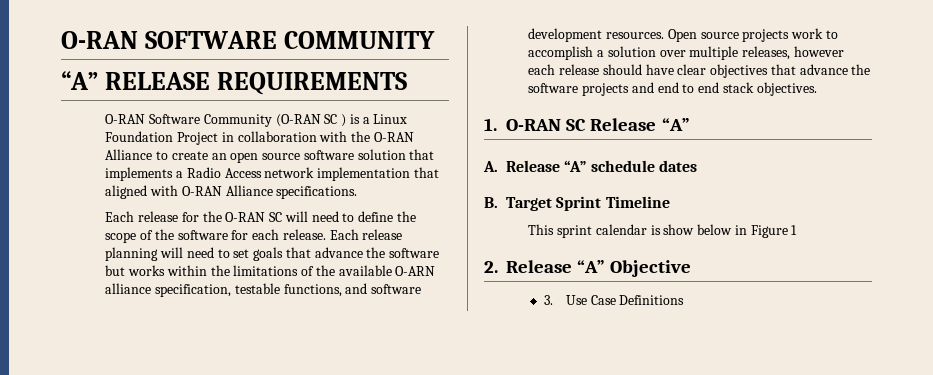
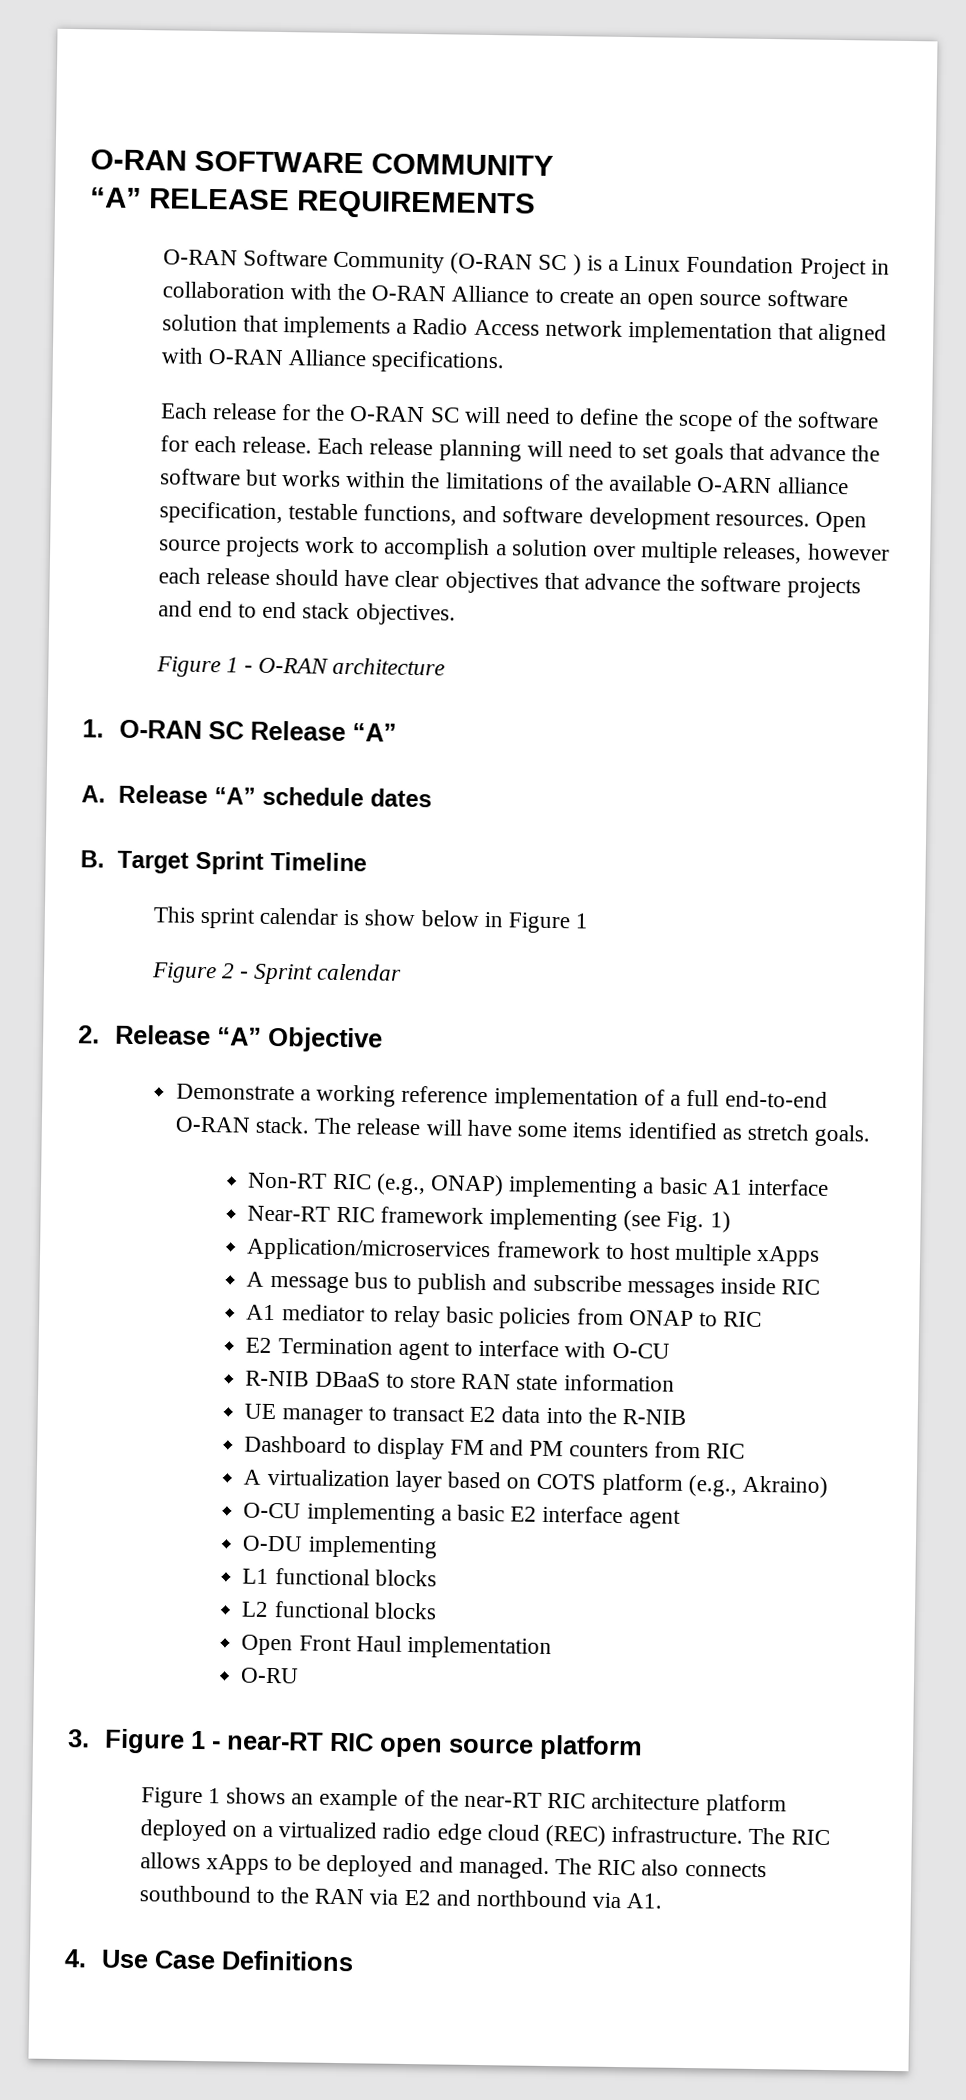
(817, 89) none -> [155,656,446,678] // Figure 1 - O-RAN architecture
(798, 230) none -> [150,962,403,985] // Figure 2 - Sprint calendar
[543,295,553,305] 3. -> [175,1083,828,1111] [174,1116,871,1147] [248,1172,830,1199] [247,1205,731,1233] [246,1237,821,1267] [246,1271,821,1299] [246,1304,763,1330] [245,1337,670,1361] [245,1370,675,1392] [244,1403,687,1426] [244,1435,746,1460] [243,1468,829,1498] [243,1502,681,1529] [242,1535,438,1559] [242,1568,437,1587] [241,1601,437,1620] [241,1634,552,1660] [240,1667,300,1684] [67,1728,643,1761] [140,1787,787,1817] [139,1819,830,1847] [139,1852,767,1880] [138,1885,663,1909] [64,1949,87,1968] Demonstrate a working reference implementation of a full end-to-end O-RAN stack. The release will have some items identified as stretch goals. // Non-RT RIC (e.g., ONAP) implementing a basic A1 interface // Near-RT RIC framework implementing (see Fig. 1) // Application/microservices framework to host multiple xApps // A message bus to publish and subscribe messages inside RIC // A1 mediator to relay basic policies from ONAP to RIC // E2 Termination agent to interface with O-CU // R-NIB DBaaS to store RAN state information // UE manager to transact E2 data into the R-NIB // Dashboard to display FM and PM counters from RIC // A virtualization layer based on COTS platform (e.g., Akraino) // O-CU implementing a basic E2 interface agent // O-DU implementing // L1 functional blocks // L2 functional blocks // Open Front Haul implementation // O-RU // 3. Figure 1 - near-RT RIC open source platform // Figure 1 shows an example of the near-RT RIC architecture platform deployed on a virtualized radio edge cloud (REC) infrastructure. The RIC allows xApps to be deployed and managed. The RIC also connects southbound to the RAN via E2 and northbound via A1. // 4.

